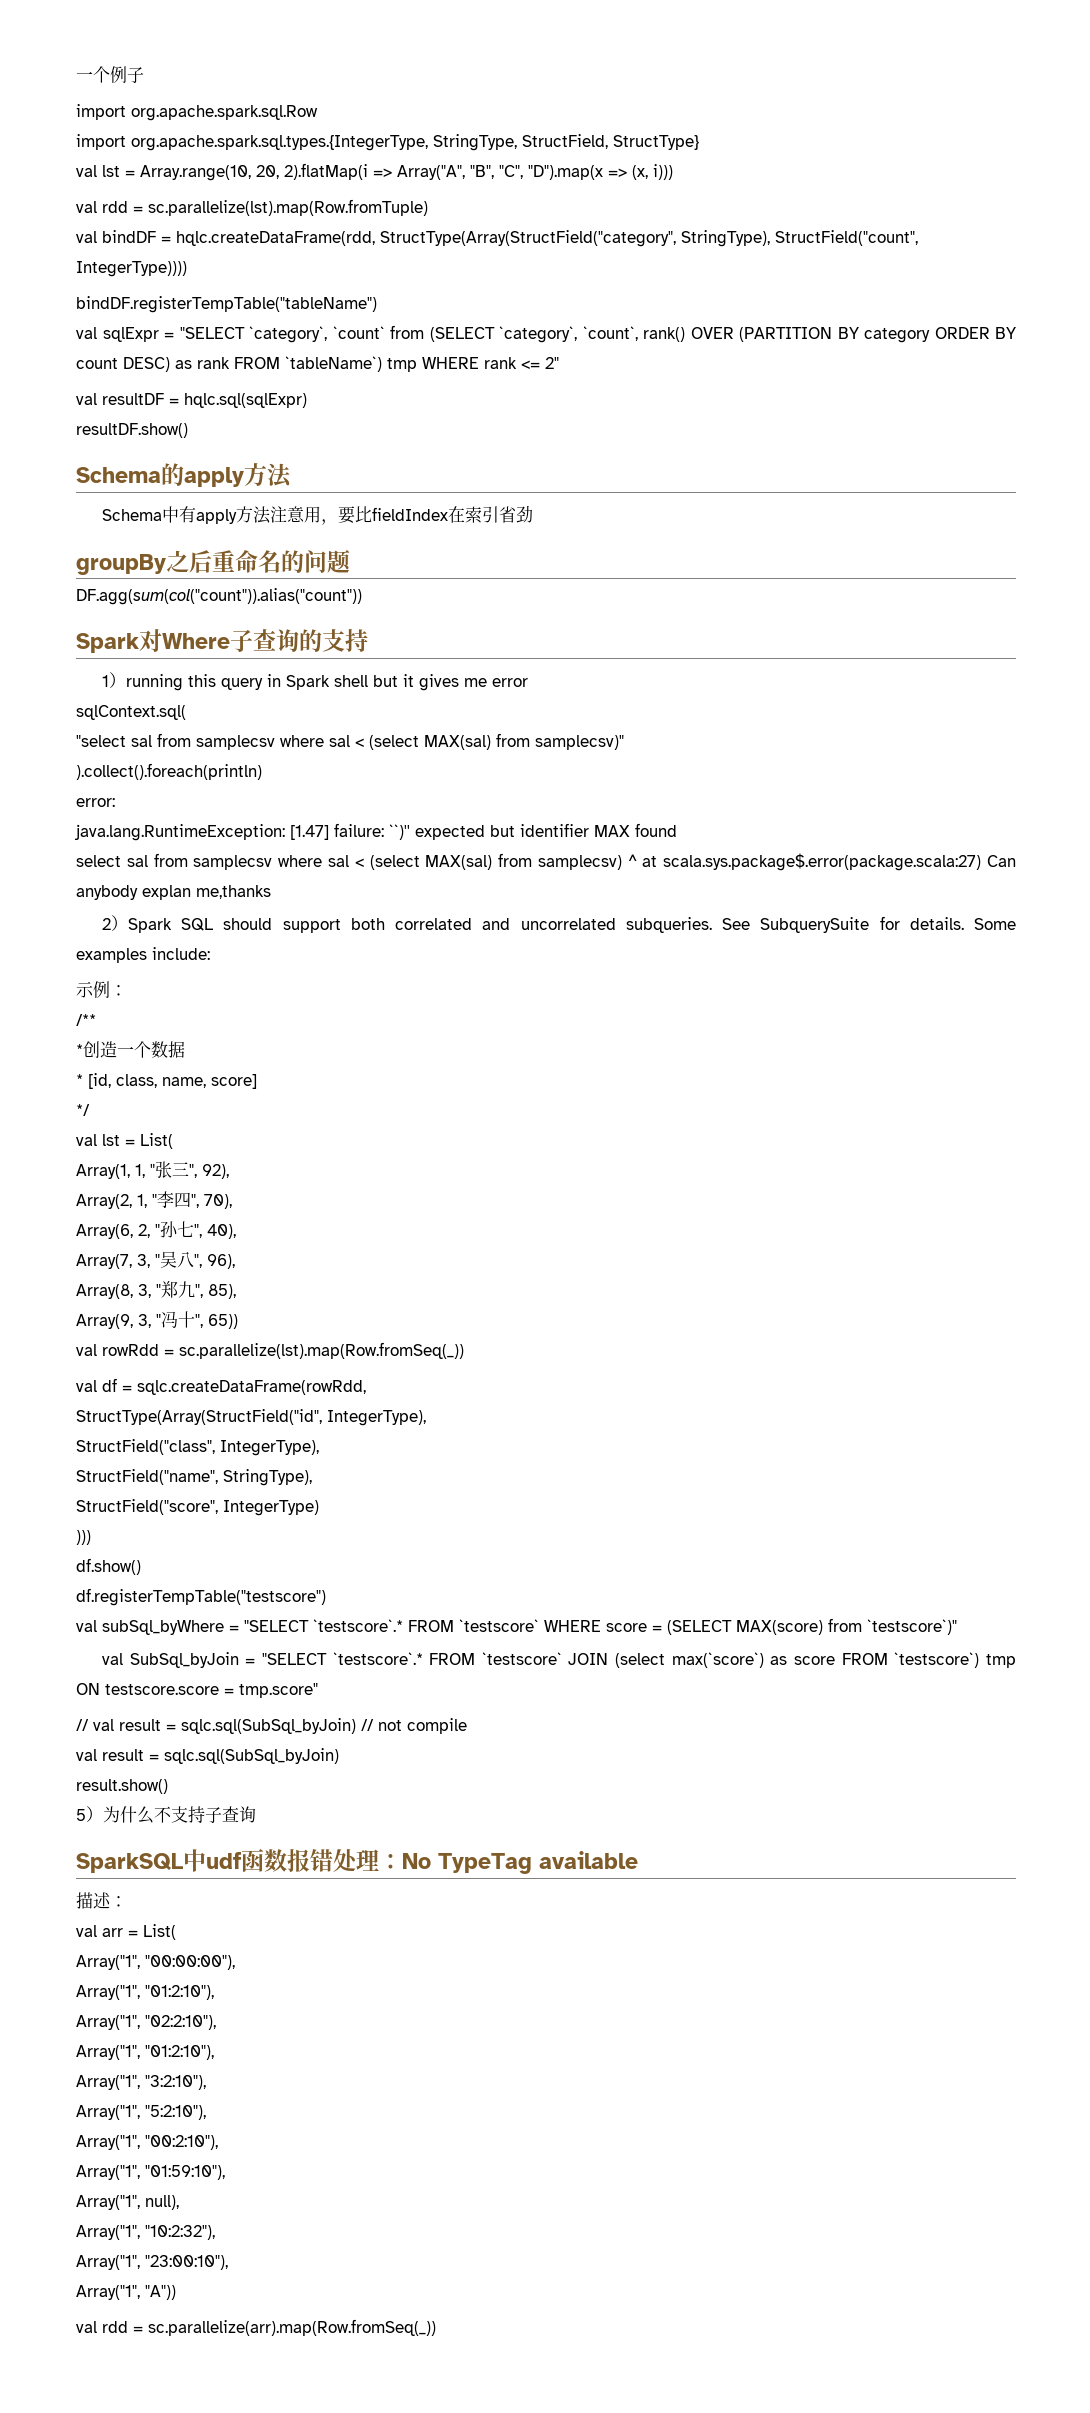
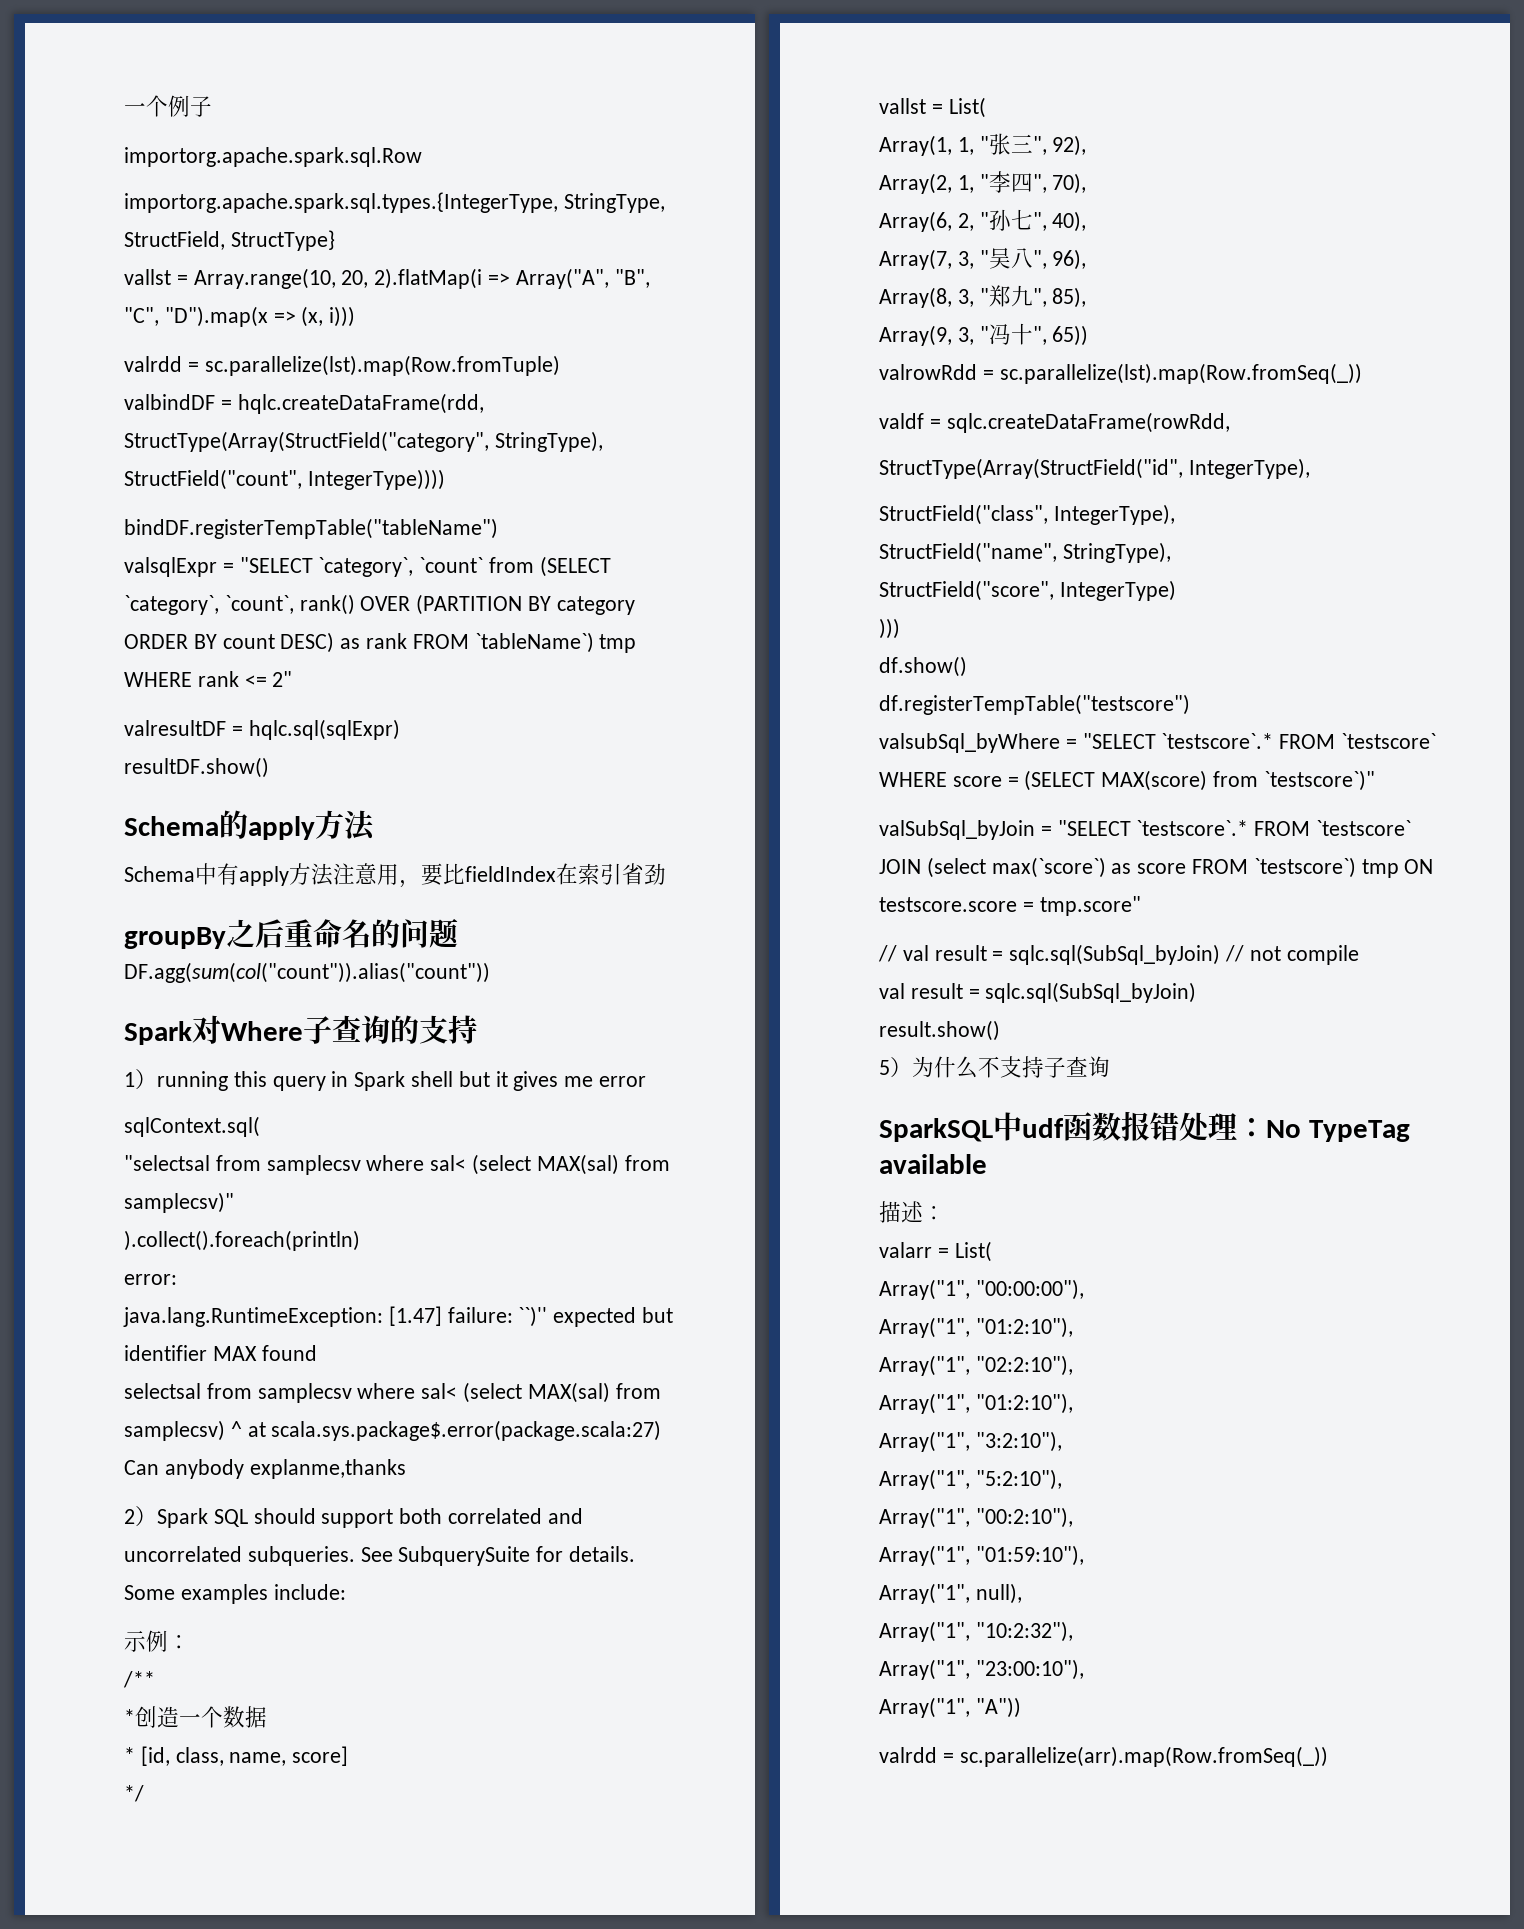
[76,104,318,121] [76,134,428,151] import org.apache.spark.sql.Row // import org.apache.spark.sql.types.{IntegerType, -> [124,147,422,167] [124,192,558,213] importorg.apache.spark.sql.Row // importorg.apache.spark.sql.types.{IntegerType,
[76,165,120,177] val lst -> [124,269,171,285] vallst
[76,201,128,213] val rdd -> [124,356,182,372] valrdd
[76,230,156,243] val bindDF -> [124,394,215,410] valbindDF
[76,327,159,342] val sqlExpr -> [124,557,217,577] valsqlExpr
[76,393,164,405] val resultDF -> [124,720,226,736] valresultDF
[76,733,364,750] "select sal from samplecsv where sal < -> [124,1155,467,1175] "selectsal from samplecsv where sal<
[76,853,364,870] select sal from samplecsv where sal < -> [124,1383,458,1403] selectsal from samplecsv where sal<
[142,885,271,900] explan me,thanks -> [249,1459,406,1479] explanme,thanks
[76,1134,120,1146] val lst -> [879,98,926,114] vallst
[76,1344,159,1356] val rowRdd -> [879,364,977,380] valrowRdd
[76,1378,117,1392] val df -> [879,413,924,429] valdf
[76,1620,224,1635] val subSql_byWhere -> [879,733,1060,753] valsubSql_byWhere
[101,1652,239,1668] val SubSql_byJoin -> [879,820,1035,840] valSubSql_byJoin
[76,1925,123,1937] val arr -> [879,1242,932,1258] valarr
[76,2321,128,2333] val rdd -> [879,1747,937,1763] valrdd

